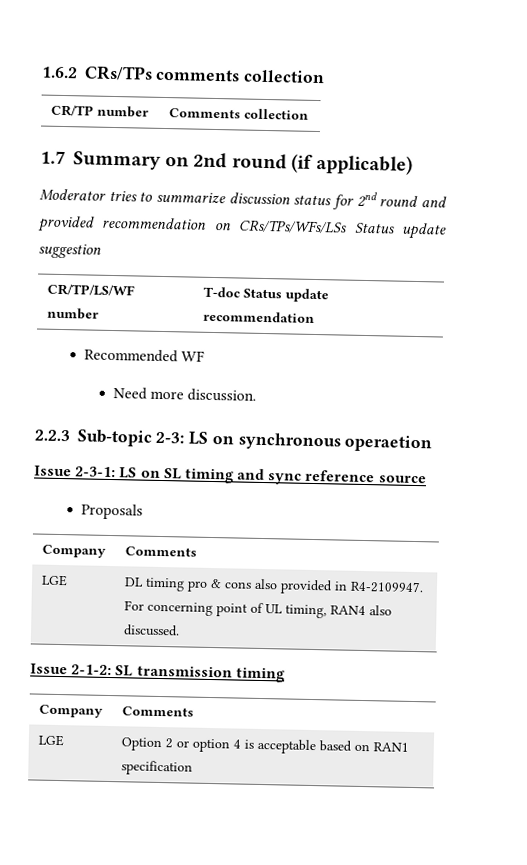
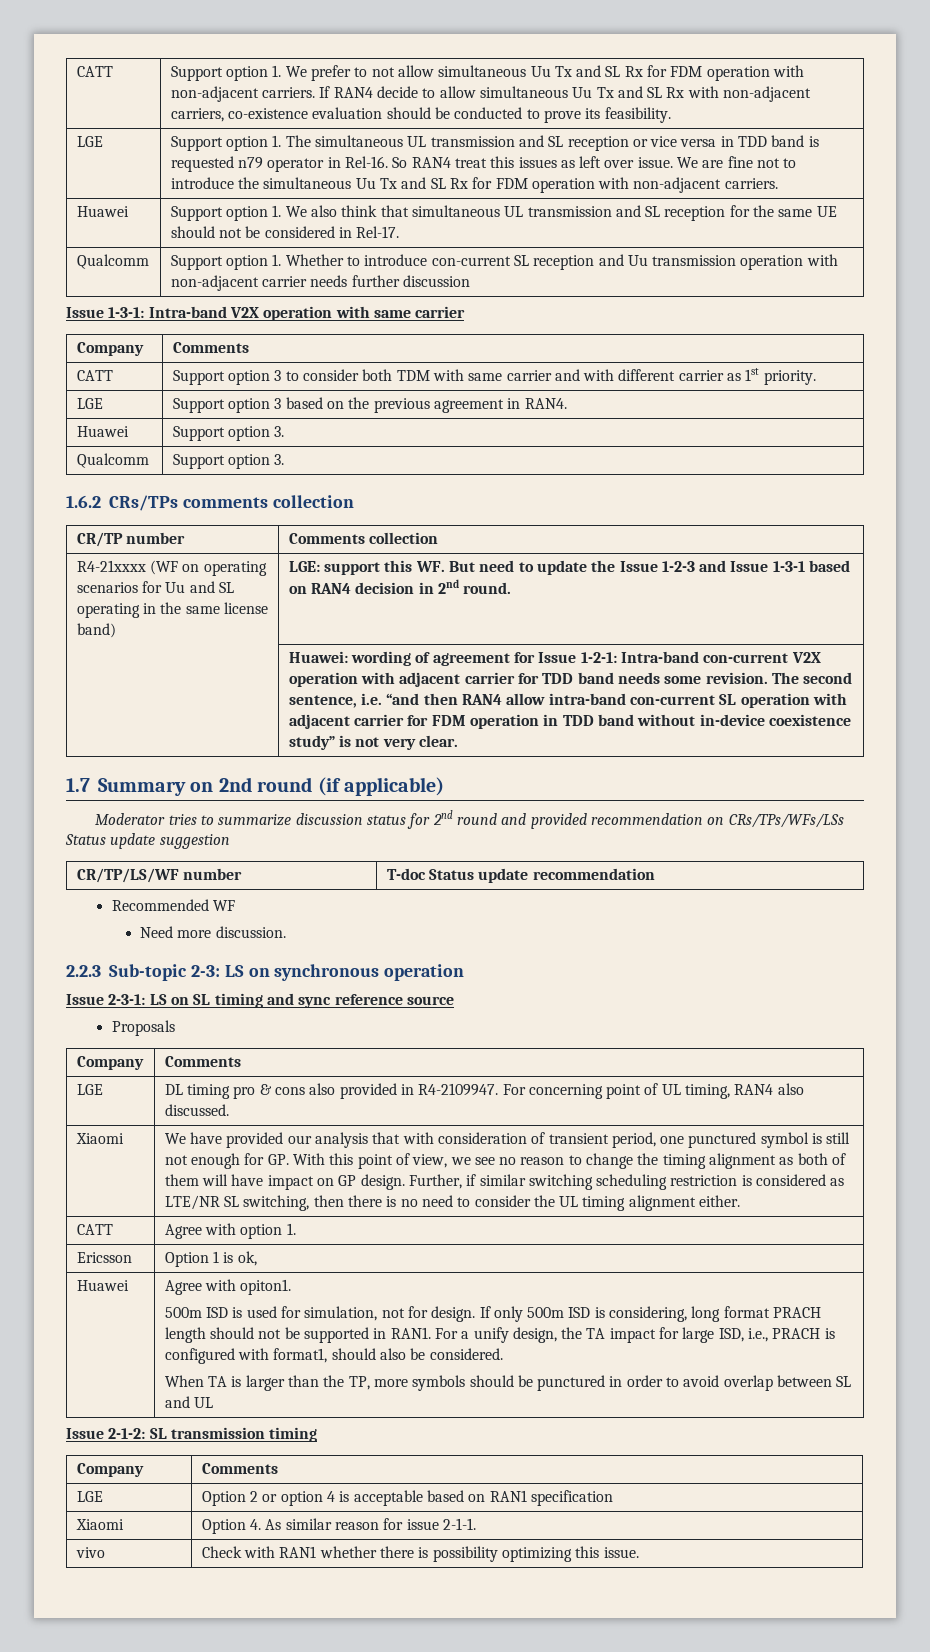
(41, 72) none -> [76,66,113,77] [170,65,805,81] [170,86,812,102] [170,107,671,123] [76,136,103,147] [170,135,819,151] [170,156,797,172] [170,177,778,193] [76,206,129,217] [170,205,837,221] [170,226,400,238] [76,254,149,269] [170,254,838,270] [170,275,470,291] [66,306,466,321] [76,342,144,356] [172,342,249,353] [76,370,113,381] [172,368,816,385] [76,398,103,409] [172,397,567,413] [76,426,129,437] [172,426,285,441] [76,453,149,468] [172,454,285,469] CATT | Support option 1. We prefer to not allow simultaneous Uu Tx and SL Rx for FDM operation with non-adjacent carriers. If RAN4 decide to allow simultaneous Uu Tx and SL Rx with non-adjacent carriers, co-existence evaluation should be conducted to prove its feasibility. // LGE | Support option 1. The simultaneous UL transmission and SL reception or vice versa in TDD band is requested n79 operator in Rel-16. So RAN4 treat this issues as left over issue. We are fine not to introduce the simultaneous Uu Tx and SL Rx for FDM operation with non-adjacent carriers. // Huawei | Support option 1. We also think that simultaneous UL transmission and SL reception for the same UE should not be considered in Rel-17. // Qualcomm | Support option 1. Whether to introduce con-current SL reception and Uu transmission operation with non-adjacent carrier needs further discussion // Issue 1-3-1: Intra-band V2X operation with same carrier // Company | Comments // CATT | Support option 3 to consider both TDM with same carrier and with different carrier as 1st priority. // LGE | Support option 3 based on the previous agreement in RAN4. // Huawei | Support option 3. // Qualcomm | Support option 3. //
(309, 114) none -> [76,560,267,576] [76,581,234,593] [76,602,268,618] [76,623,116,638] [288,560,851,575] [288,579,512,594] [288,651,821,666] [288,672,853,687] [288,693,847,708] [288,714,851,729] [288,735,458,750] // R4-21xxxx (WF on operating scenarios for Uu and SL operating in the same license band) | LGE: support this WF. But need to update the Issue 1-2-3 and Issue 1-3-1 based on RAN4 decision in 2nd round. // | Huawei: wording of agreement for Issue 1-2-1: Intra-band con-current V2X operation with adjacent carrier for TDD band needs some revision. The second sentence, i.e. “and then RAN4 allow intra-band con-current SL operation with adjacent carrier for FDM operation in TDD band without in-device coexistence study” is not very clear.
[344,434,433,453] operaetion -> [384,964,465,981] operation
(180, 630) none -> [75,1133,124,1144] [164,1132,851,1148] [164,1153,847,1169] [164,1174,845,1190] [164,1195,741,1211] [76,1224,113,1235] [164,1223,296,1239] [76,1252,132,1263] [164,1251,257,1267] [76,1280,129,1291] [164,1279,292,1295] [164,1306,822,1322] [164,1327,835,1343] [164,1348,503,1364] [164,1375,852,1391] [164,1396,213,1408] // Xiaomi | We have provided our analysis that with consideration of transient period, one punctured symbol is still not enough for GP. With this point of view, we see no reason to change the timing alignment as both of them will have impact on GP design. Further, if similar switching scheduling restriction is considered as LTE/NR SL switching, then there is no need to consider the UL timing alignment either. // CATT | Agree with option 1. // Ericsson | Option 1 is ok, // Huawei | Agree with opiton1. // 500m ISD is used for simulation, not for design. If only 500m ISD is considering, long format PRACH length should not be supported in RAN1. For a unify design, the TA impact for large ISD, i.e., PRACH is configured with format1, should also be considered. // When TA is larger than the TP, more symbols should be punctured in order to avoid overlap between SL and UL
(193, 768) none -> [75,1519,124,1530] [201,1518,476,1534] [75,1547,105,1558] [201,1546,639,1562] // Xiaomi | Option 4. As similar reason for issue 2-1-1. // vivo | Check with RAN1 whether there is possibility optimizing this issue.

